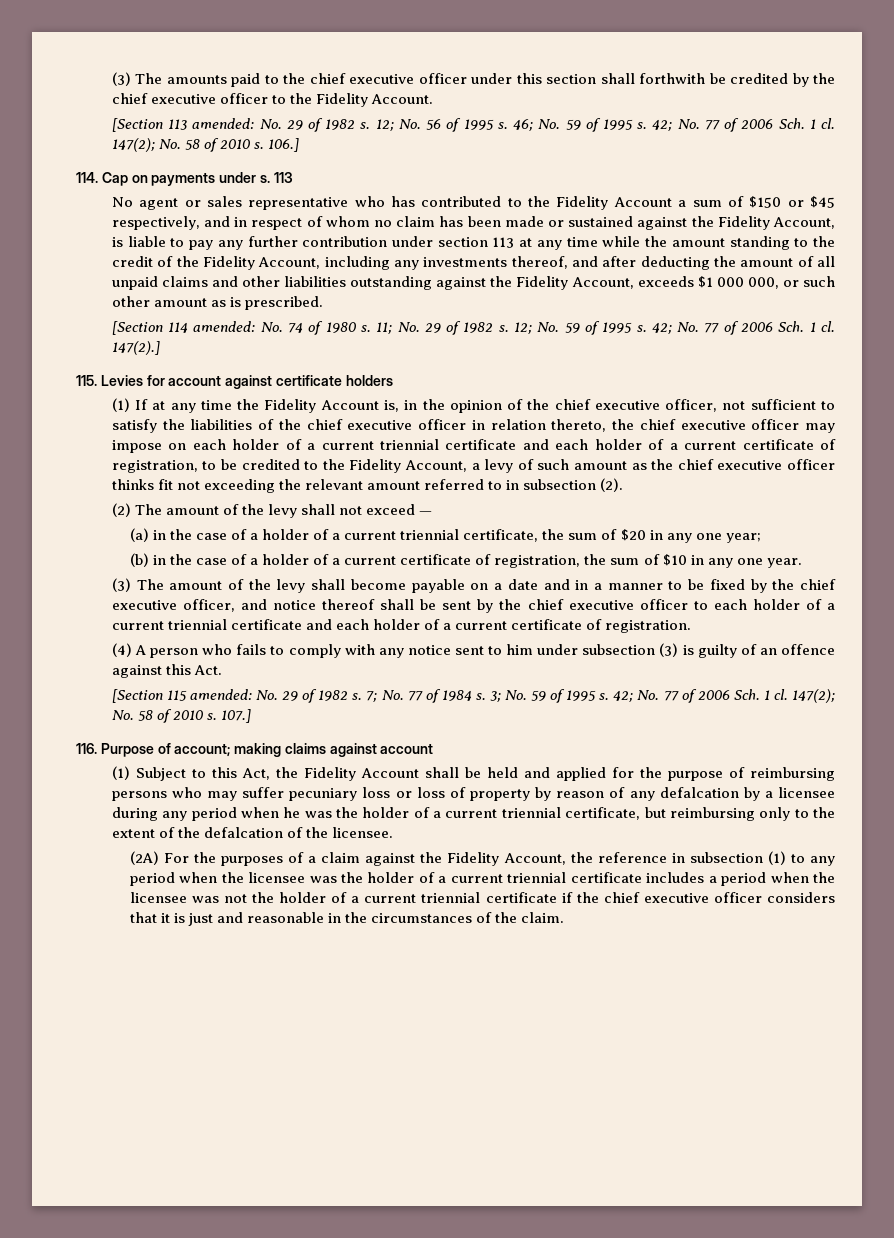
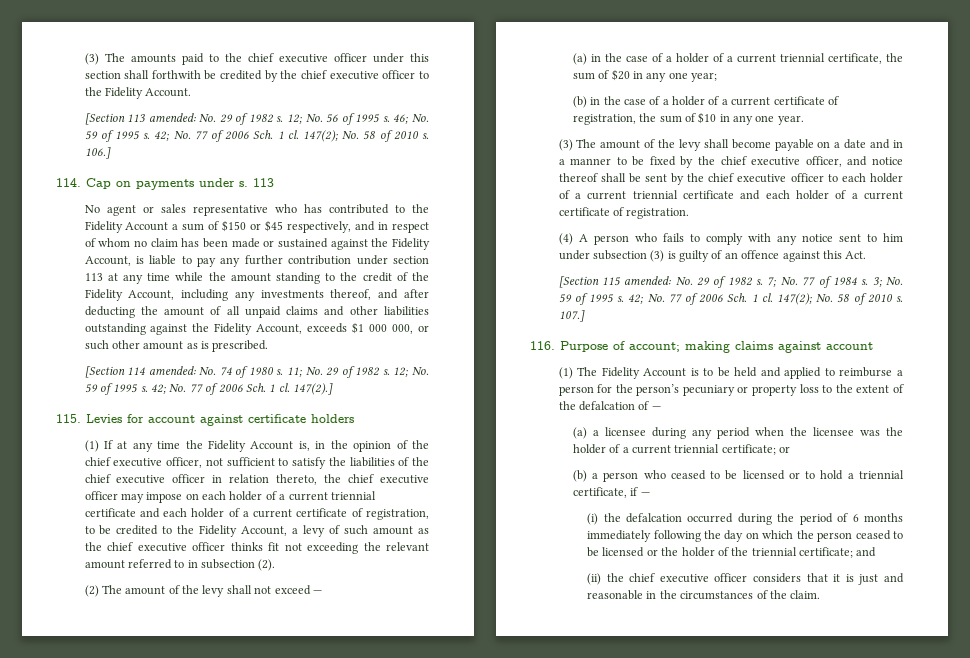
[135,767,835,781] [111,787,835,801] [111,807,791,821] Subject to this Act, the Fidelity Account shall be held and applied for the purpose of reimbursing persons who may suffer pecuniary loss or loss of property by reason of any defalcation by a licensee during any period when he was the holder of a current triennial certificate, but reimbursing only -> [577,367,903,379] [558,384,819,396] The Fidelity Account is to be held and applied to reimburse a person for the person’s pecuniary or property loss
[306,827,394,838] [129,851,805,866] the licensee. // (2A) For the purposes of a claim against the Fidelity Account, the reference in subsection (1) to -> [651,406,661,410] [572,427,686,439] — // (a) a licensee during
[570,872,836,886] [129,892,573,903] certificate includes a period when the licensee was not the holder of a current triennial certificate if -> [721,444,791,455] [572,470,904,482] [572,487,650,498] [587,513,903,525] [587,530,903,542] [587,547,877,558] [587,573,602,585] certificate; or // (b) a person who ceased to be licensed or to hold a triennial certificate, if — // (i) the defalcation occurred during the period of 6 months immediately following the day on which the person ceased to be licensed or the holder of the triennial certificate; and // (ii)

